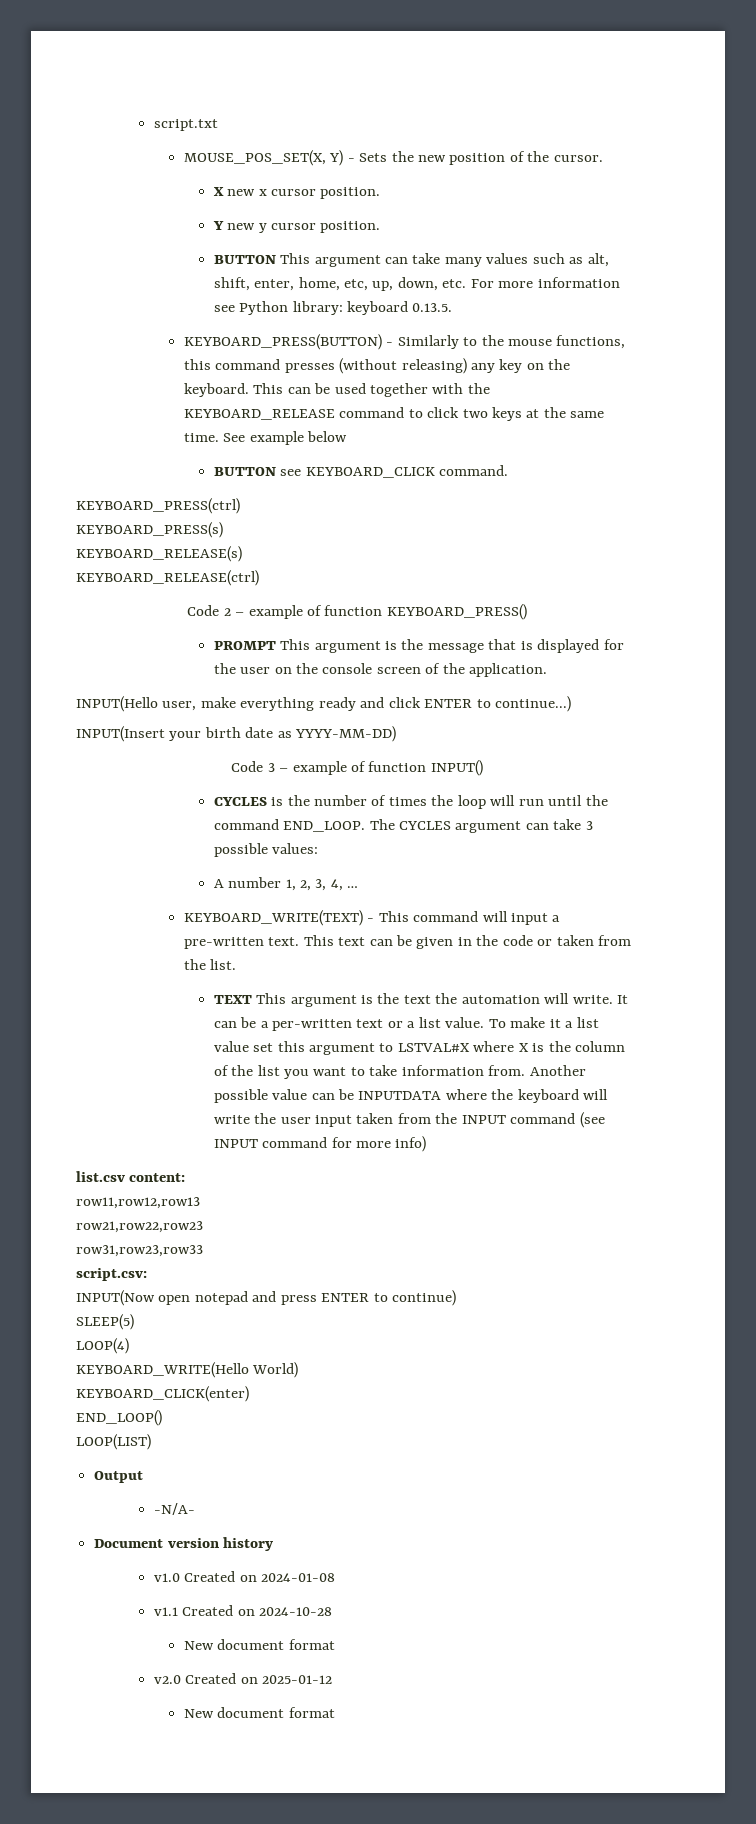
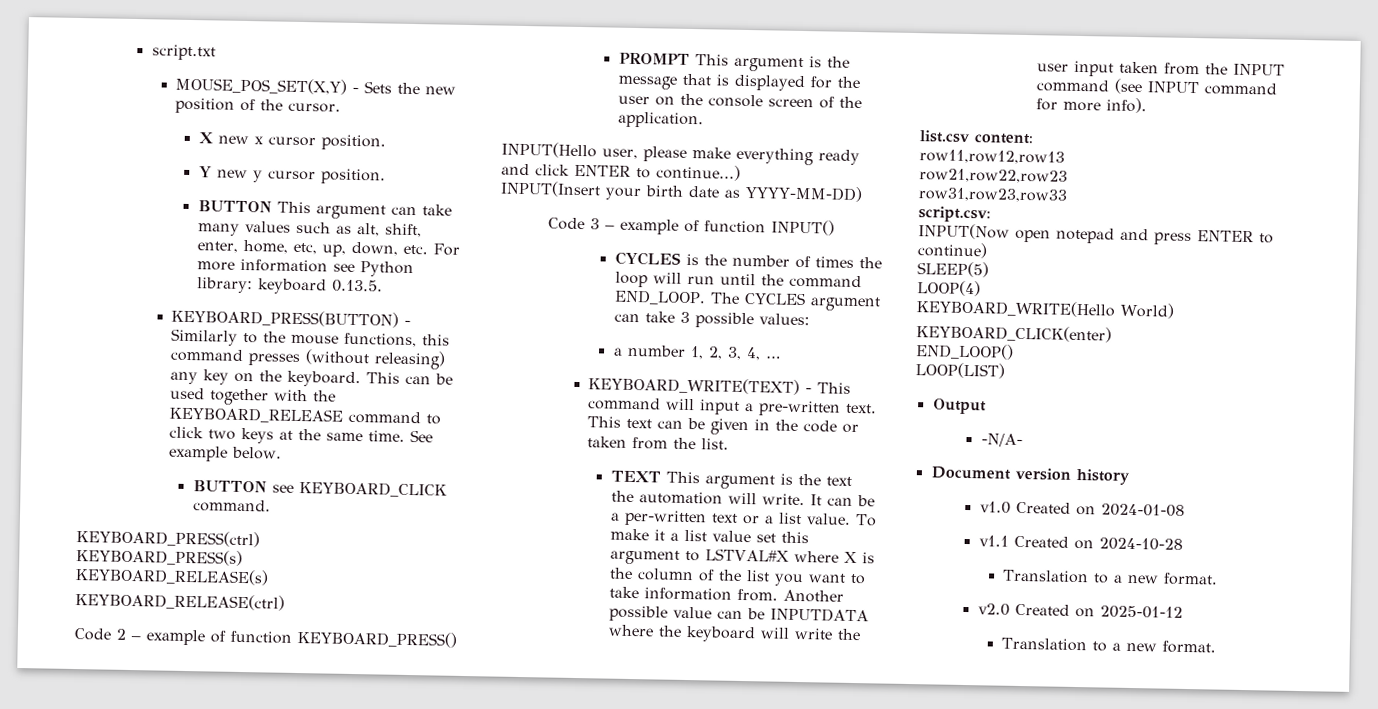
[183,150,344,166] MOUSE_POS_SET(X, Y) -> [175,76,348,95] MOUSE_POS_SET(X,Y)
[307,431,348,442] below -> [232,446,283,460] below.
(197, 706) none -> [643,146,687,162] please
[213,879,224,888] A -> [612,347,623,356] a
[395,1136,427,1152] info) -> [1105,97,1147,114] info).
[183,1639,335,1650] New document format -> [1002,569,1219,586] Translation to a new format.
[183,1707,335,1718] New document format -> [1001,637,1217,654] Translation to a new format.

